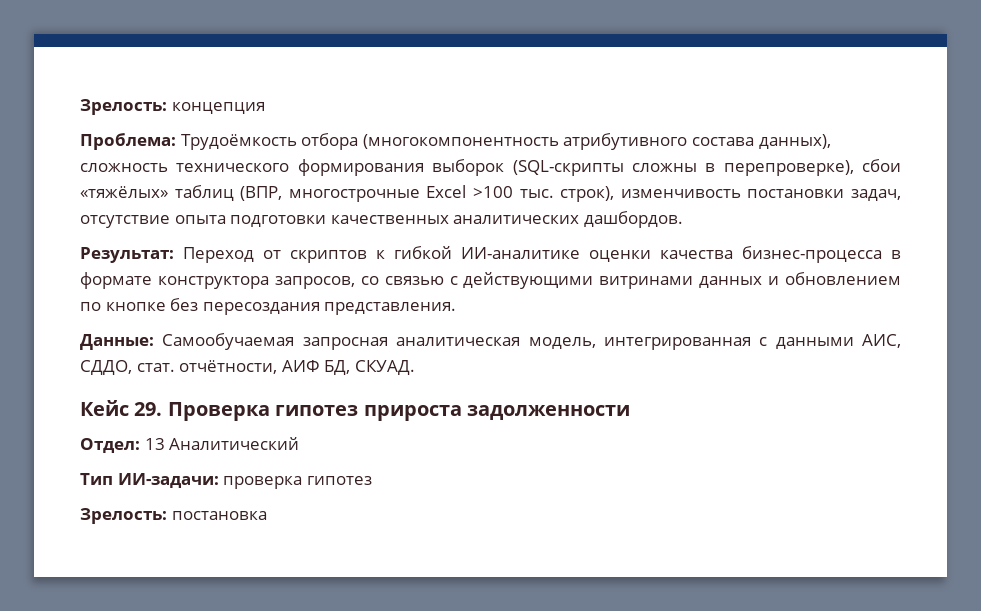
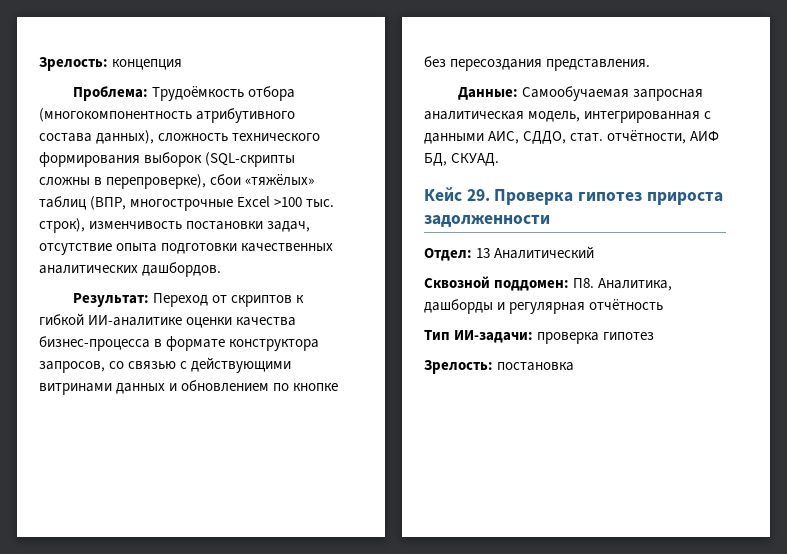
(300, 443) none -> [424,276,673,291] [424,299,664,314] // Сквозной поддомен: П8. Аналитика, дашборды и регулярная отчётность

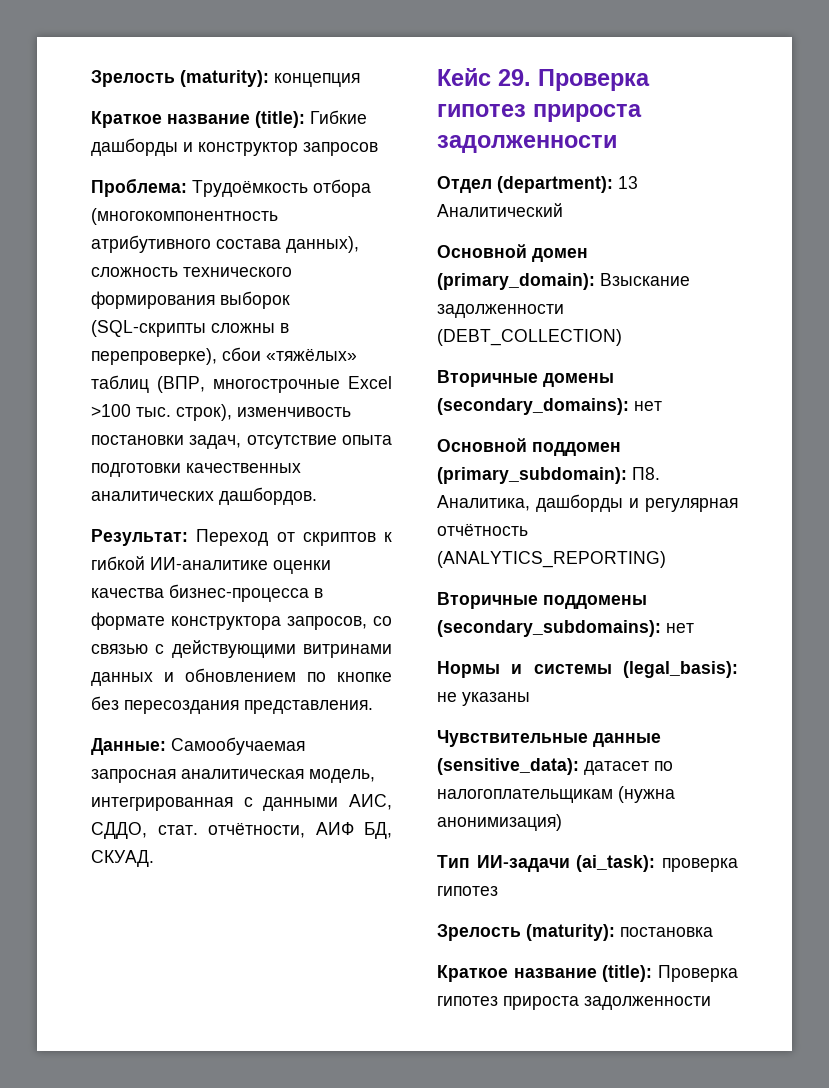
[39,57,108,71] Зрелость: -> [91,70,269,87] Зрелость (maturity):
(183, 64) none -> [91,110,367,128] [91,138,378,156] // Краткое название (title): Гибкие дашборды и конструктор запросов
[424,248,472,261] Отдел: -> [437,176,613,193] Отдел (department):
[424,276,570,291] Сквозной поддомен: -> [437,244,588,262] [437,273,690,290] [437,304,564,318] [437,329,622,346] [437,370,614,387] [437,398,662,415] [437,438,621,456] [437,467,627,484] Основной домен (primary_domain): Взыскание задолженности (DEBT_COLLECTION) // Вторичные домены (secondary_domains): нет // Основной поддомен (primary_subdomain):
(664, 304) none -> [437,551,666,568] [437,592,647,609] [437,620,694,637] [437,661,738,678] [437,692,530,706] [437,730,661,747] [437,758,673,775] [437,786,675,803] [437,814,562,831] (ANALYTICS_REPORTING) // Вторичные поддомены (secondary_subdomains): нет // Нормы и системы (legal_basis): не указаны // Чувствительные данные (sensitive_data): датасет по налогоплательщикам (нужна анонимизация)
[454,330,534,343] ИИ-задачи: -> [476,855,656,872] ИИ-задачи (ai_task):
[424,360,493,374] Зрелость: -> [437,924,615,941] Зрелость (maturity):
(575, 366) none -> [437,965,738,982] [437,996,711,1010] // Краткое название (title): Проверка гипотез прироста задолженности

